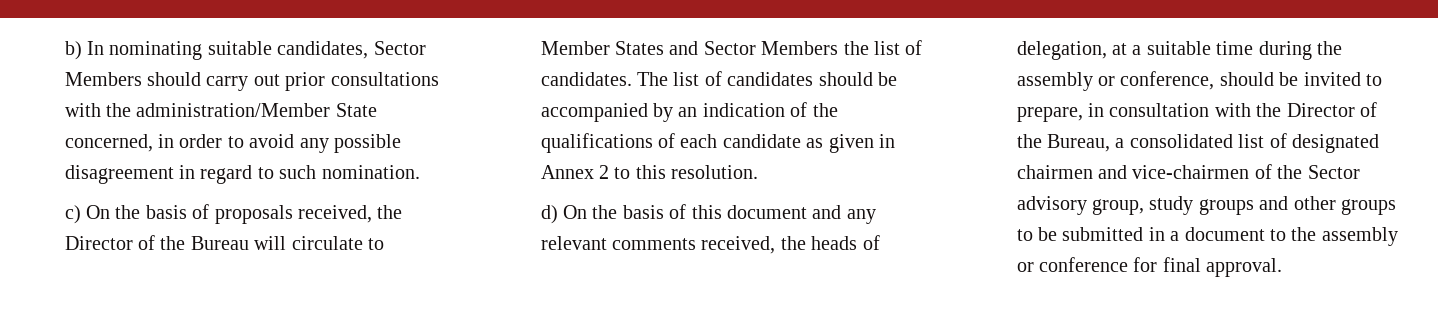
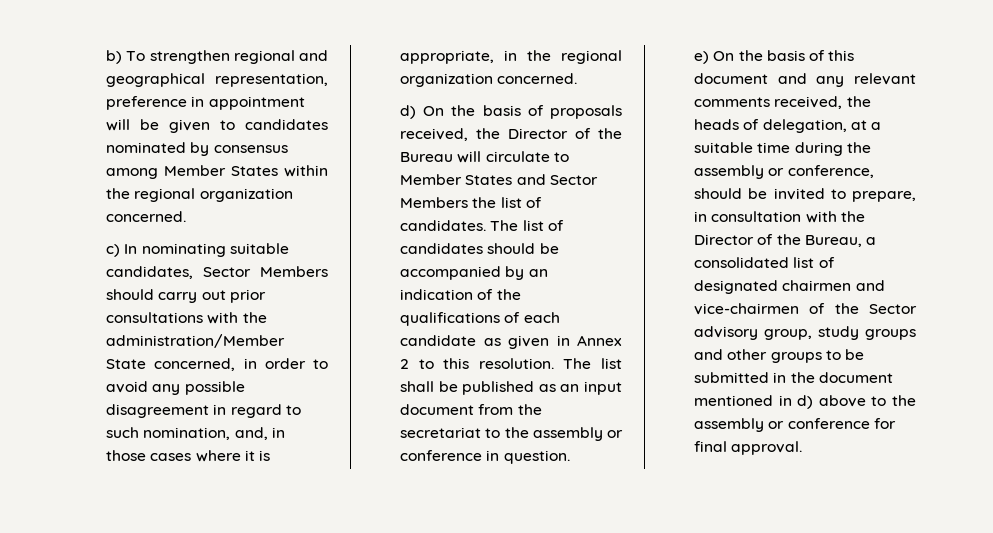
(82, 50) none -> [126,50,328,64] [106,73,328,87] [106,96,305,110] [106,119,328,133] [106,142,288,156] [106,165,328,179] [106,188,293,202] [106,211,187,222] [106,244,121,257] To strengthen regional and geographical representation, preference in appointment will be given to candidates nominated by consensus among Member States within the regional organization concerned. // c)
[321,165,420,179] [64,205,81,224] nomination. // c) -> [143,427,285,440] [106,450,270,462] [400,50,622,64] [400,73,578,87] [400,105,417,119] nomination, and, in those cases where it is appropriate, in the regional organization concerned. // d)
[540,205,558,224] // d) -> [563,358,622,369] [400,381,622,395] [400,404,542,415] [400,427,623,441] [400,450,570,464] [694,51,710,64] The list shall be published as an input document from the secretariat to the assembly or conference in question. // e)
[1170,227,1265,241] a document -> [790,372,893,383] [694,395,866,409] the document mentioned in d) above

